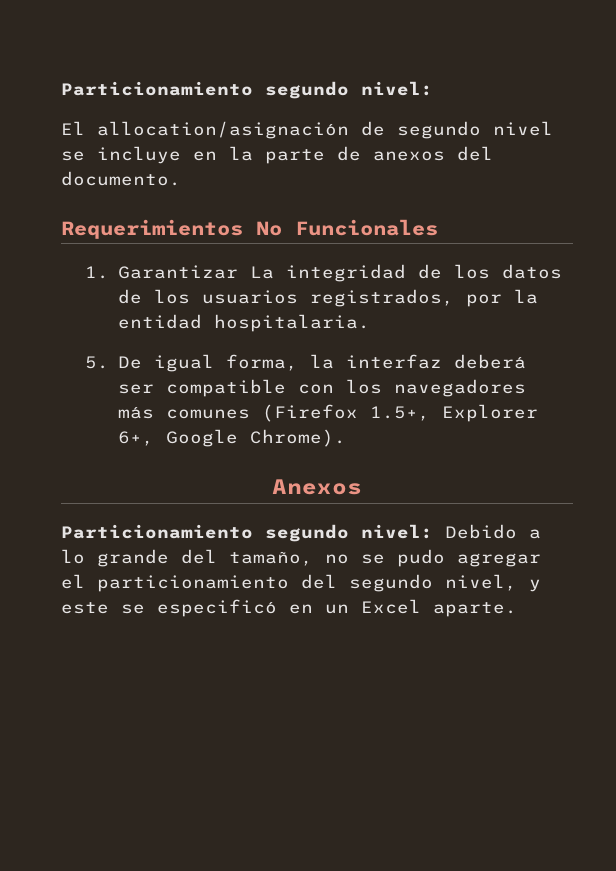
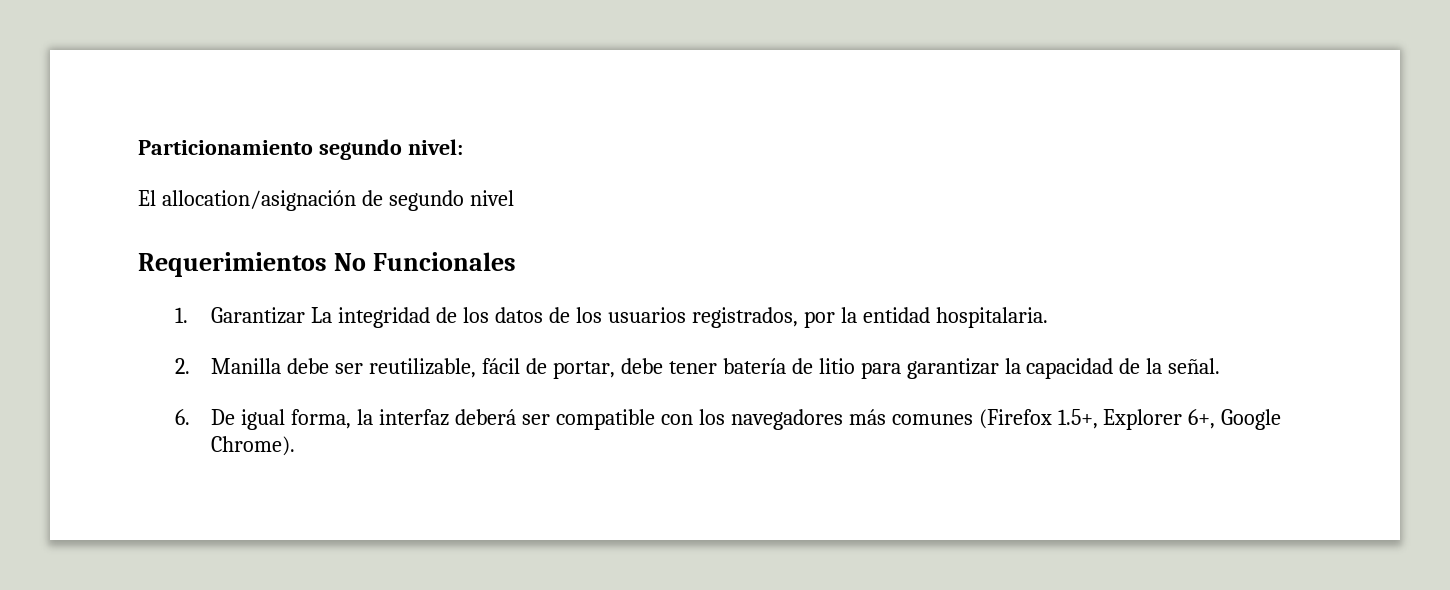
[61,146,493,164] [61,171,181,186] se incluye en la parte de anexos del documento. -> (514, 198) none
[85,356,110,369] 5. -> [174,358,1221,379] [174,409,190,425] 2. Manilla debe ser reutilizable, fácil de portar, debe tener batería de litio para garantizar la capacidad de la señal. // 6.
[272,479,362,495] [61,524,541,542] [61,549,541,567] [61,574,541,592] [61,599,517,617] // Anexos // Particionamiento segundo nivel: Debido a lo grande del tamaño, no se pudo agregar el particionamiento del segundo nivel, y este se especificó en un Excel aparte. -> (296, 446) none

